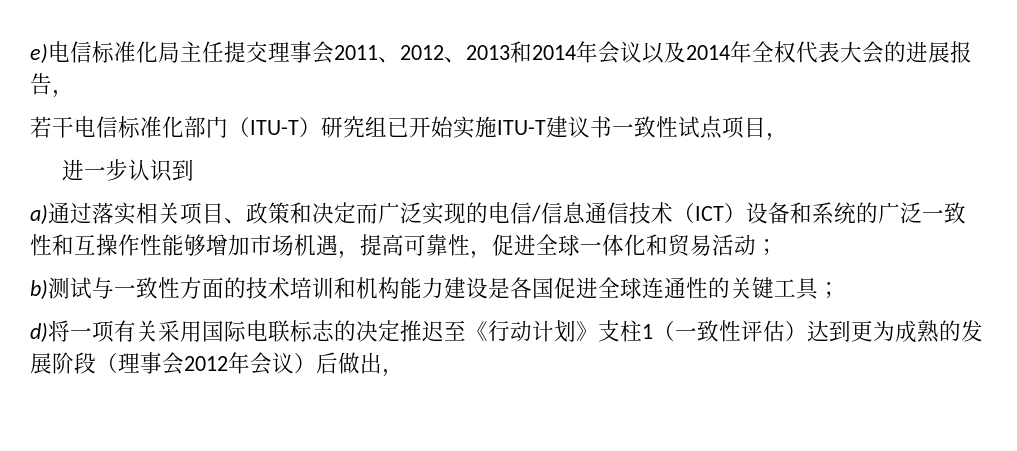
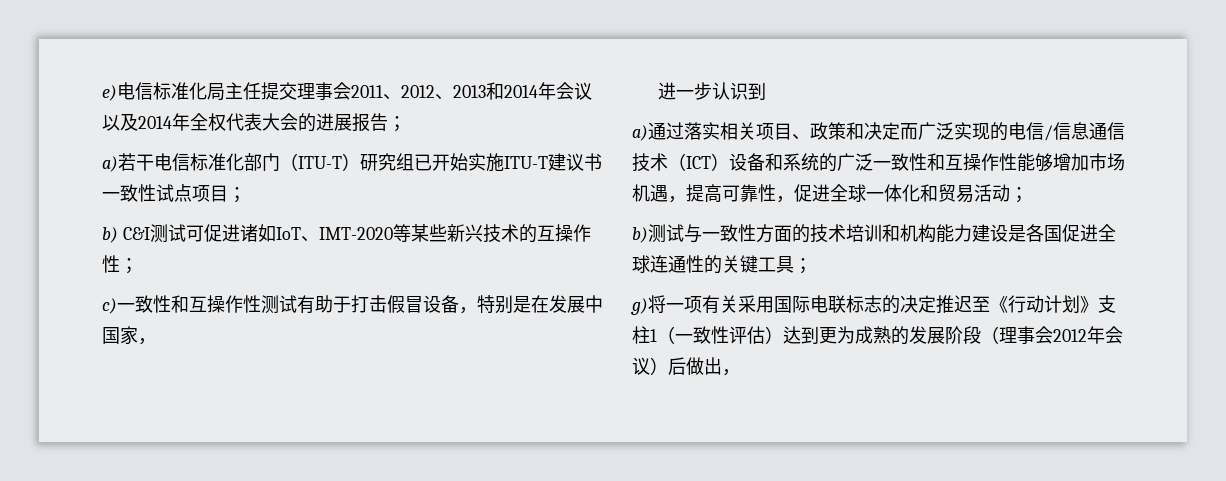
[52,90,74,98] ， // -> [388,116,406,132] [102,156,118,172] ； // a)
(766, 127) none -> [228,187,246,203] [102,224,591,243] [102,255,138,274] [102,295,603,314] [102,326,138,345] ； // b) C&I测试可促进诸如IoT、IMT-2020等某些新兴技术的互操作性； // c)一致性和互操作性测试有助于打击假冒设备，特别是在发展中国家
[30,322,48,343] d) -> [631,298,648,315] g)

